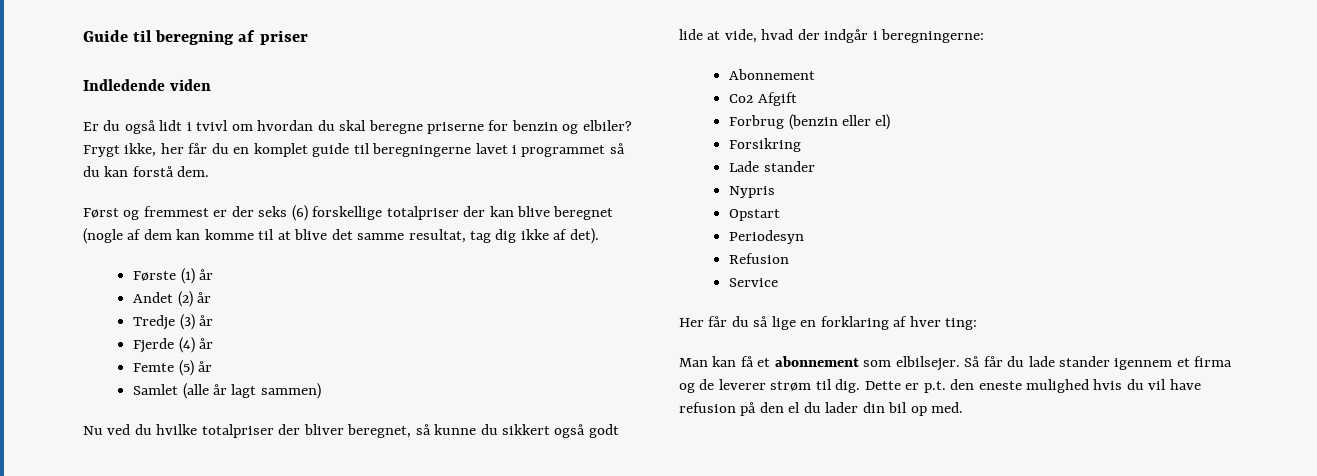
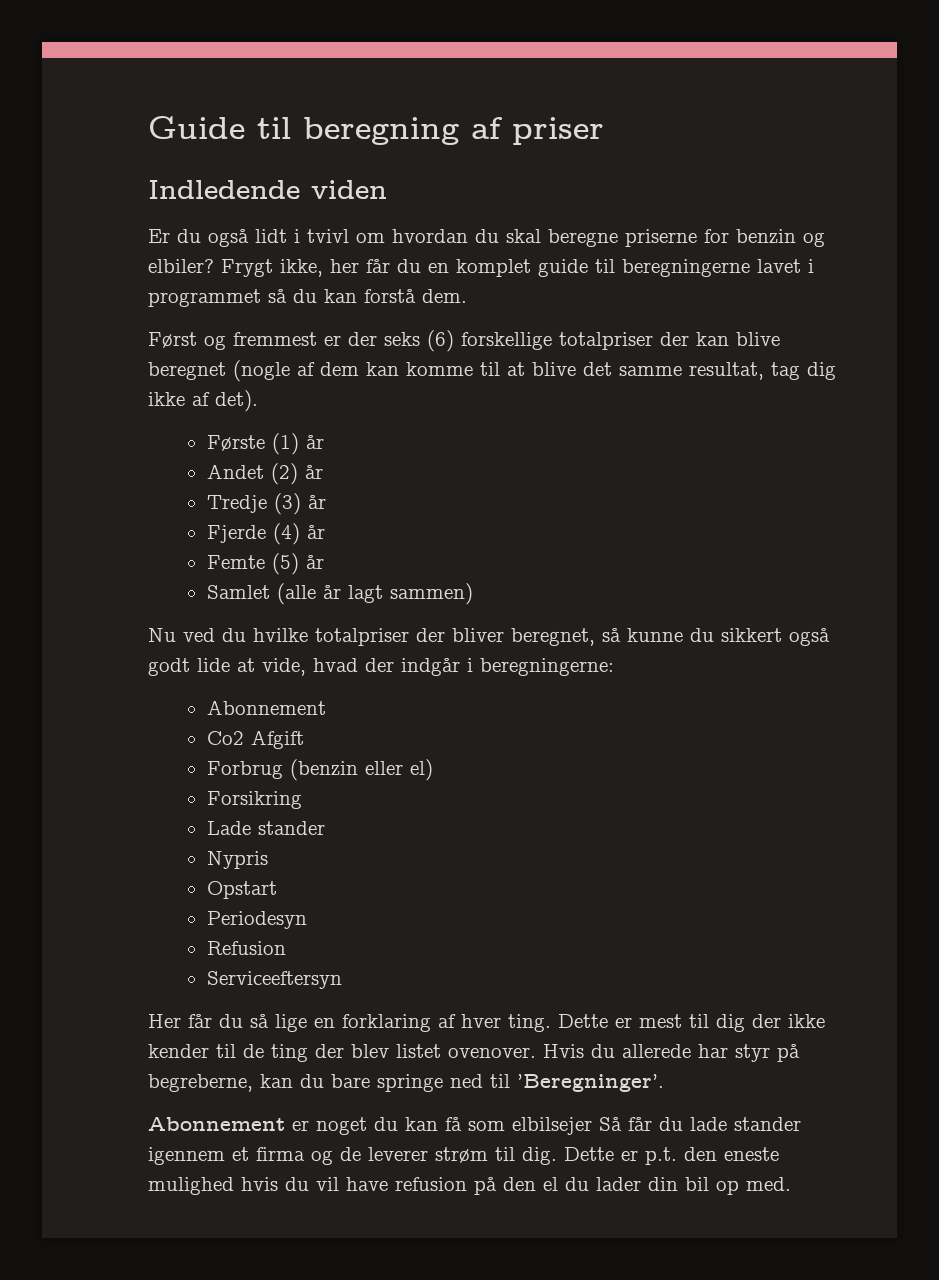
[729,278,779,287] Service -> [206,971,342,989] Serviceeftersyn
[945,318,978,330] [679,356,960,371] ting: // Man kan få et abonnement som elbilsejer. -> [508,1014,825,1032] [148,1044,800,1062] [148,1074,664,1092] [148,1117,592,1135] ting. Dette er mest til dig der ikke kender til de ting der blev listet ovenover. Hvis du allerede har styr på begreberne, kan du bare springe ned til ’Beregninger’. // Abonnement er noget du kan få som elbilsejer

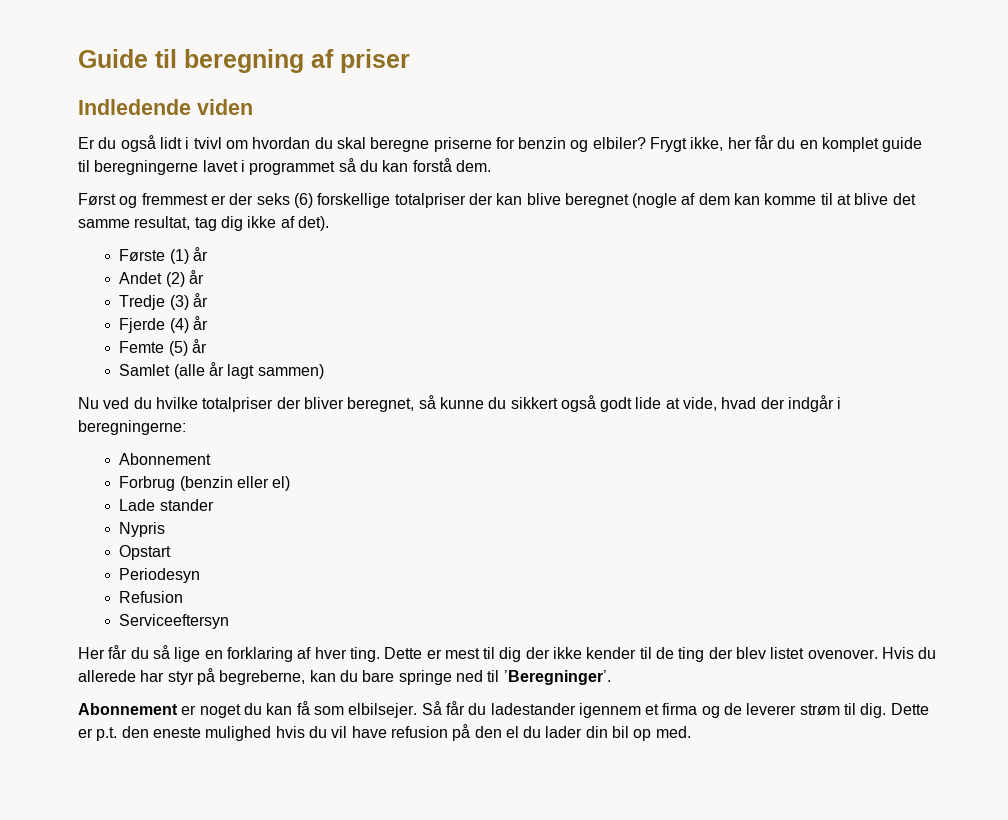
[206,730,304,749] // Co2 Afgift -> (212, 459) none
[206,791,302,809] // Forsikring -> (291, 483) none
[512,1117,592,1135] elbilsejer -> [348,703,418,718] elbilsejer.
[690,1117,801,1131] lade stander -> [490,703,576,715] ladestander

